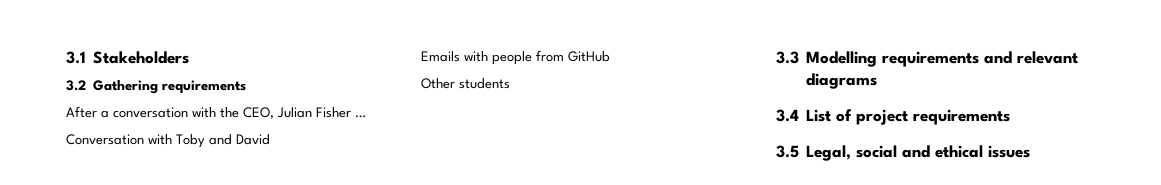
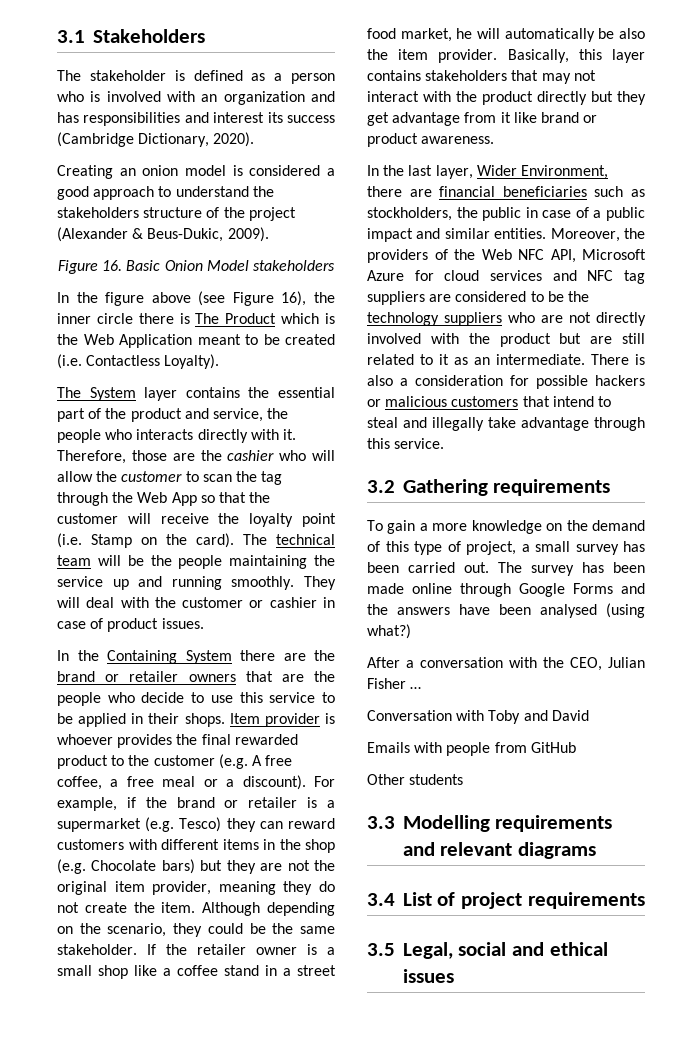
[66,80,247,94] 3.2 Gathering requirements -> [57,70,335,84] [57,91,335,105] [57,112,335,126] [57,132,255,147] [57,165,335,179] [57,186,274,200] [57,207,296,221] [57,227,269,242] [58,260,335,274] [57,291,335,306] [57,313,335,324] [57,334,335,348] [57,354,220,369] [57,387,335,401] [57,408,289,422] [57,429,296,443] [57,450,335,464] [57,471,283,485] [57,492,271,506] [57,513,336,527] [57,533,335,548] [57,555,335,569] [57,576,336,590] [57,597,335,608] [57,618,204,632] [57,650,335,664] [57,671,335,682] [57,692,336,706] [57,713,335,727] [57,734,298,748] [57,754,293,769] [57,775,335,790] [57,797,335,811] [57,817,335,832] [57,839,335,853] [57,859,335,874] [57,881,335,895] [57,902,335,916] [57,923,335,937] [57,944,335,955] [57,965,336,979] [367,28,645,42] [367,49,645,63] [367,70,596,84] [367,91,646,105] [367,112,598,126] [367,133,495,147] [367,165,608,179] [367,186,645,197] [367,207,645,221] [367,228,645,242] [367,249,646,263] [367,270,645,284] [367,291,589,305] [367,312,646,326] [367,333,645,347] [367,354,645,365] [367,375,645,389] [367,396,611,407] [367,417,645,431] [367,438,445,449] [367,479,611,496] [367,520,645,534] [367,541,645,555] [367,562,645,576] [367,583,645,597] [367,603,645,618] [367,624,411,639] The stakeholder is defined as a person who is involved with an organization and has responsibilities and interest its success (Cambridge Dictionary, 2020). // Creating an onion model is considered a good approach to understand the stakeholders structure of the project (Alexander & Beus-Dukic, 2009). // Figure 16. Basic Onion Model stakeholders // In the figure above (see Figure 16), the inner circle there is The Product which is the Web Application meant to be created (i.e. Contactless Loyalty). // The System layer contains the essential part of the product and service, the people who interacts directly with it. Therefore, those are the cashier who will allow the customer to scan the tag through the Web App so that the customer will receive the loyalty point (i.e. Stamp on the card). The technical team will be the people maintaining the service up and running smoothly. They will deal with the customer or cashier in case of product issues. // In the Containing System there are the brand or retailer owners that are the people who decide to use this service to be applied in their shops. Item provider is whoever provides the final rewarded product to the customer (e.g. A free coffee, a free meal or a discount). For example, if the brand or retailer is a supermarket (e.g. Tesco) they can reward customers with different items in the shop (e.g. Chocolate bars) but they are not the original item provider, meaning they do not create the item. Although depending on the scenario, they could be the same stakeholder. If the retailer owner is a small shop like a coffee stand in a street food market, he will automatically be also the item provider. Basically, this layer contains stakeholders that may not interact with the product directly but they get advantage from it like brand or product awareness. // In the last layer, Wider Environment, there are financial beneficiaries such as stockholders, the public in case of a public impact and similar entities. Moreover, the providers of the Web NFC API, Microsoft Azure for cloud services and NFC tag suppliers are considered to be the technology suppliers who are not directly involved with the product but are still related to it as an intermediate. There is also a consideration for possible hackers or malicious customers that intend to steal and illegally take advantage through this service. // 3.2 Gathering requirements // To gain a more knowledge on the demand of this type of project, a small survey has been carried out. The survey has been made online through Google Forms and the answers have been analysed (using what?)

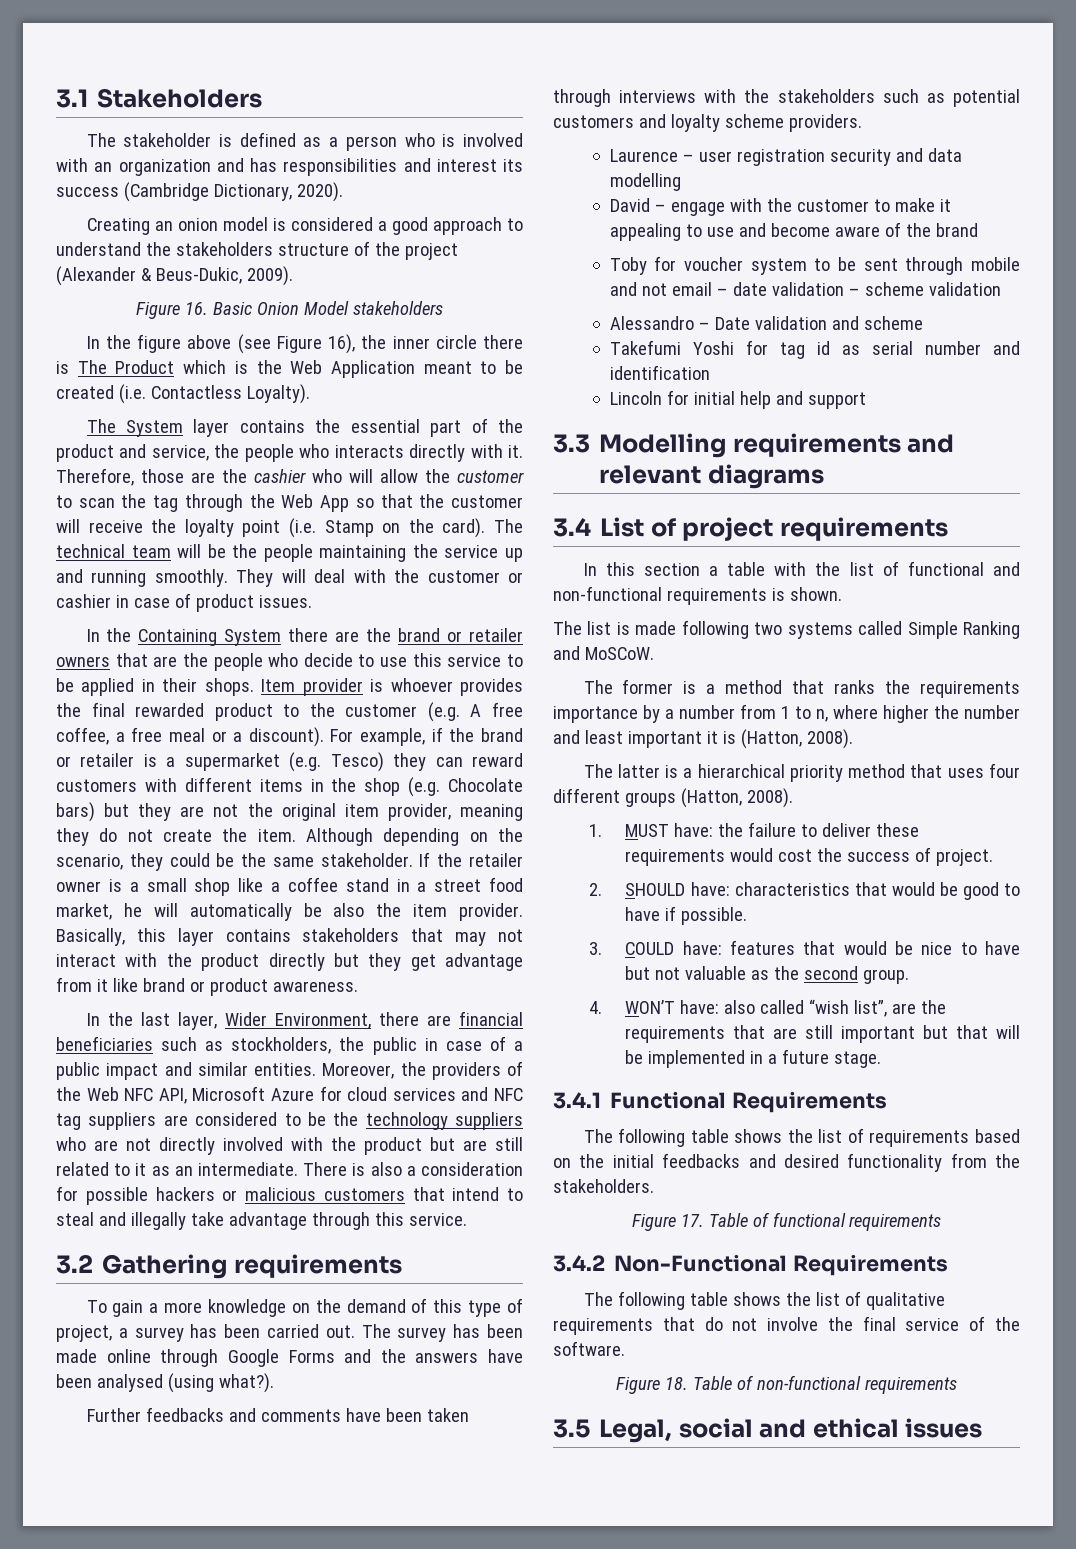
[535,541,570,552] small -> (128, 1333) none
[367,624,411,639] [367,657,645,671] [367,678,422,689] [367,710,589,724] [367,742,576,756] [367,774,464,785] what?) // After a conversation with the CEO, Julian Fisher … // Conversation with Toby and David // Emails with people from GitHub // Other students -> [218,1373,274,1393] [86,1407,469,1422] [553,89,1020,107] [553,114,862,132] [609,148,962,166] [609,173,681,191] [609,198,951,216] [609,222,978,241] [609,256,1020,275] [609,282,1001,296] [609,316,923,330] [609,340,1020,359] [609,365,710,380] [609,390,866,409] what?). // Further feedbacks and comments have been taken through interviews with the stakeholders such as potential customers and loyalty scheme providers. // Laurence – user registration security and data modelling // David – engage with the customer to make it appealing to use and become aware of the brand // Toby for voucher system to be sent through mobile and not email – date validation – scheme validation // Alessandro – Date validation and scheme // Takefumi Yoshi for tag id as serial number and identification // Lincoln for initial help and support
(645, 900) none -> [583,561,1020,576] [553,586,842,605] [553,620,1020,639] [553,646,654,660] [583,679,1020,698] [553,704,1020,723] [553,729,853,749] [583,763,1021,782] [553,788,793,808] [589,822,920,837] [625,847,994,866] [589,882,1020,900] [625,906,748,925] [589,940,1020,955] [625,966,910,984] [589,999,947,1017] [625,1025,1021,1043] [625,1049,882,1068] [553,1091,887,1113] [583,1128,1020,1147] [553,1153,1020,1172] [553,1179,654,1193] [631,1212,942,1231] [553,1254,948,1276] [583,1291,945,1310] [553,1316,1020,1335] [553,1341,625,1356] [616,1375,957,1394] // In this section a table with the list of functional and non-functional requirements is shown. // The list is made following two systems called Simple Ranking and MoSCoW. // The former is a method that ranks the requirements importance by a number from 1 to n, where higher the number and least important it is (Hatton, 2008). // The latter is a hierarchical priority method that uses four different groups (Hatton, 2008). // 1. MUST have: the failure to deliver these requirements would cost the success of project. // 2. SHOULD have: characteristics that would be good to have if possible. // 3. COULD have: features that would be nice to have but not valuable as the second group. // 4. WON’T have: also called “wish list”, are the requirements that are still important but that will be implemented in a future stage. // 3.4.1 Functional Requirements // The following table shows the list of requirements based on the initial feedbacks and desired functionality from the stakeholders. // Figure 17. Table of functional requirements // 3.4.2 Non-Functional Requirements // The following table shows the list of qualitative requirements that do not involve the final service of the software. // Figure 18. Table of non-functional requirements

